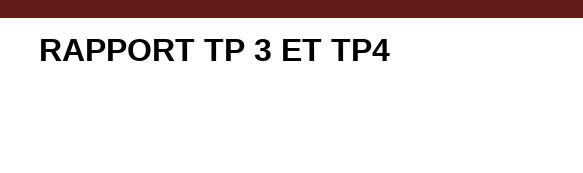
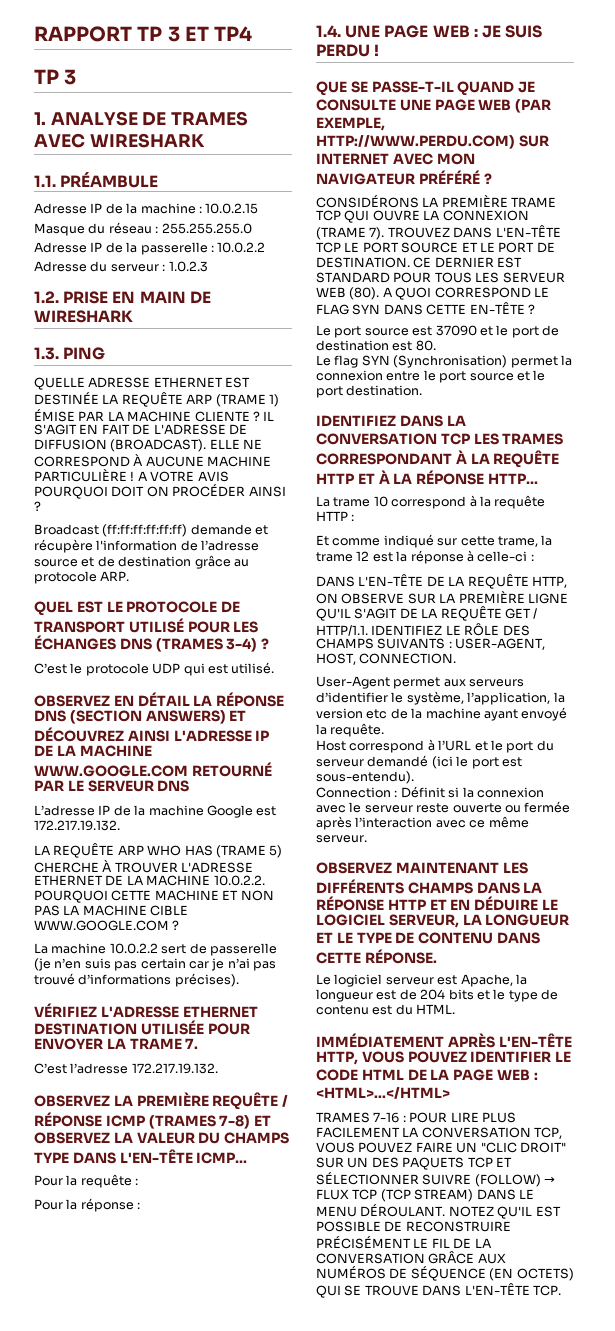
(390, 50) none -> [34,69,77,85] [34,111,249,126] [34,133,205,148] [34,172,159,188] [34,203,259,214] [34,222,252,236] [34,242,266,255] [34,261,208,272] [34,291,211,304] [34,310,133,323] [34,347,106,360] [34,377,251,390] [34,392,279,407] [34,409,275,422] [34,424,247,435] [34,439,263,452] [34,454,272,467] [34,469,229,482] [34,484,286,499] [34,501,41,511] [34,524,269,537] [34,539,260,553] [34,555,249,569] [34,571,130,584] [34,601,241,616] [34,618,259,633] [34,635,270,652] [34,662,275,676] [34,692,285,707] [34,710,247,724] [34,727,271,742] [34,745,152,757] [34,762,272,777] [34,780,190,792] [34,805,277,818] [34,820,120,831] [34,843,283,858] [34,860,254,873] [34,875,265,886] [34,890,274,903] [34,905,189,916] [34,920,180,931] [34,943,277,956] [34,958,276,971] [34,973,239,987] [34,1003,258,1018] [34,1020,250,1035] [34,1038,199,1050] [34,1063,218,1074] [34,1092,289,1110] [34,1112,272,1129] [34,1132,290,1144] [34,1149,248,1164] [34,1174,139,1188] [34,1198,141,1212] [316,25,543,38] [316,44,380,57] [316,81,536,96] [316,99,552,113] [316,117,385,131] [316,135,549,149] [316,153,475,165] [316,170,492,185] [316,195,557,208] [316,210,529,223] [316,225,561,240] [316,242,555,253] [316,257,523,268] [316,272,565,283] [316,287,549,300] [316,302,535,315] [316,325,559,338] [316,340,436,351] [316,355,572,368] [316,370,546,383] [316,385,423,398] [316,415,466,427] [316,433,564,445] [316,450,560,468] [316,470,538,485] [316,495,546,509] [316,511,355,521] [316,534,553,548] [316,550,534,564] [316,574,567,589] [316,591,568,604] [316,606,538,621] [316,623,530,636] [316,638,546,650] [316,653,457,665] [316,676,525,689] [316,691,565,705] [316,707,568,721] [316,723,385,737] [316,739,554,753] [316,755,522,769] [316,771,414,784] [316,786,544,798] [316,801,571,813] [316,816,529,830] [316,835,367,843] [316,862,528,874] [316,879,543,894] [316,896,558,911] [316,914,570,928] [316,932,540,944] [316,949,437,964] [316,974,527,987] [316,989,558,1002] [316,1004,456,1015] [316,1033,572,1048] [316,1051,572,1065] [316,1069,538,1081] [316,1087,450,1099] [316,1112,516,1123] [316,1127,563,1139] [316,1142,566,1153] [316,1157,512,1170] [316,1172,556,1187] [316,1189,534,1202] [316,1204,561,1219] [316,1221,511,1232] [316,1236,492,1249] [316,1251,506,1264] [316,1266,574,1281] [316,1283,561,1298] // TP 3 // 1. ANALYSE DE TRAMES AVEC WIRESHARK // 1.1. PRÉAMBULE // Adresse IP de la machine : 10.0.2.15 // Masque du réseau : 255.255.255.0 // Adresse IP de la passerelle : 10.0.2.2 // Adresse du serveur : 1.0.2.3 // 1.2. PRISE EN MAIN DE WIRESHARK // 1.3. PING // QUELLE ADRESSE ETHERNET EST DESTINÉE LA REQUÊTE ARP (TRAME 1) ÉMISE PAR LA MACHINE CLIENTE ? IL S'AGIT EN FAIT DE L'ADRESSE DE DIFFUSION (BROADCAST). ELLE NE CORRESPOND À AUCUNE MACHINE PARTICULIÈRE ! A VOTRE AVIS POURQUOI DOIT ON PROCÉDER AINSI ? // Broadcast (ff:ff:ff:ff:ff:ff) demande et récupère l'information de l’adresse source et de destination grâce au protocole ARP. // QUEL EST LE PROTOCOLE DE TRANSPORT UTILISÉ POUR LES ÉCHANGES DNS (TRAMES 3-4) ? // C’est le protocole UDP qui est utilisé. // OBSERVEZ EN DÉTAIL LA RÉPONSE DNS (SECTION ANSWERS) ET DÉCOUVREZ AINSI L'ADRESSE IP DE LA MACHINE WWW.GOOGLE.COM RETOURNÉ PAR LE SERVEUR DNS // L’adresse IP de la machine Google est 172.217.19.132. // LA REQUÊTE ARP WHO HAS (TRAME 5) CHERCHE À TROUVER L'ADRESSE ETHERNET DE LA MACHINE 10.0.2.2. POURQUOI CETTE MACHINE ET NON PAS LA MACHINE CIBLE WWW.GOOGLE.COM ? // La machine 10.0.2.2 sert de passerelle (je n’en suis pas certain car je n’ai pas trouvé d’informations précises). // VÉRIFIEZ L'ADRESSE ETHERNET DESTINATION UTILISÉE POUR ENVOYER LA TRAME 7. // C’est l’adresse 172.217.19.132. // OBSERVEZ LA PREMIÈRE REQUÊTE / RÉPONSE ICMP (TRAMES 7-8) ET OBSERVEZ LA VALEUR DU CHAMPS TYPE DANS L'EN-TÊTE ICMP… // Pour la requête : // Pour la réponse : // 1.4. UNE PAGE WEB : JE SUIS PERDU ! // QUE SE PASSE-T-IL QUAND JE CONSULTE UNE PAGE WEB (PAR EXEMPLE, HTTP://WWW.PERDU.COM) SUR INTERNET AVEC MON NAVIGATEUR PRÉFÉRÉ ? // CONSIDÉRONS LA PREMIÈRE TRAME TCP QUI OUVRE LA CONNEXION (TRAME 7). TROUVEZ DANS L'EN-TÊTE TCP LE PORT SOURCE ET LE PORT DE DESTINATION. CE DERNIER EST STANDARD POUR TOUS LES SERVEUR WEB (80). A QUOI CORRESPOND LE FLAG SYN DANS CETTE EN-TÊTE ? // Le port source est 37090 et le port de destination est 80. // Le flag SYN (Synchronisation) permet la connexion entre le port source et le port destination. // IDENTIFIEZ DANS LA CONVERSATION TCP LES TRAMES CORRESPONDANT À LA REQUÊTE HTTP ET À LA RÉPONSE HTTP… // La trame 10 correspond à la requête HTTP : // Et comme indiqué sur cette trame, la trame 12 est la réponse à celle-ci : // DANS L'EN-TÊTE DE LA REQUÊTE HTTP, ON OBSERVE SUR LA PREMIÈRE LIGNE QU'IL S'AGIT DE LA REQUÊTE GET / HTTP/1.1. IDENTIFIEZ LE RÔLE DES CHAMPS SUIVANTS : USER-AGENT, HOST, CONNECTION. // User-Agent permet aux serveurs d’identifier le système, l’application, la version etc de la machine ayant envoyé la requête. // Host correspond à l’URL et le port du serveur demandé (ici le port est sous-entendu). // Connection : Définit si la connexion avec le serveur reste ouverte ou fermée après l’interaction avec ce même serveur. // OBSERVEZ MAINTENANT LES DIFFÉRENTS CHAMPS DANS LA RÉPONSE HTTP ET EN DÉDUIRE LE LOGICIEL SERVEUR, LA LONGUEUR ET LE TYPE DE CONTENU DANS CETTE RÉPONSE. // Le logiciel serveur est Apache, la longueur est de 204 bits et le type de contenu est du HTML. // IMMÉDIATEMENT APRÈS L'EN-TÊTE HTTP, VOUS POUVEZ IDENTIFIER LE CODE HTML DE LA PAGE WEB : <HTML>...</HTML> // TRAMES 7-16 : POUR LIRE PLUS FACILEMENT LA CONVERSATION TCP, VOUS POUVEZ FAIRE UN "CLIC DROIT" SUR UN DES PAQUETS TCP ET SÉLECTIONNER SUIVRE (FOLLOW) → FLUX TCP (TCP STREAM) DANS LE MENU DÉROULANT. NOTEZ QU'IL EST POSSIBLE DE RECONSTRUIRE PRÉCISÉMENT LE FIL DE LA CONVERSATION GRÂCE AUX NUMÉROS DE SÉQUENCE (EN OCTETS) QUI SE TROUVE DANS L'EN-TÊTE TCP.

